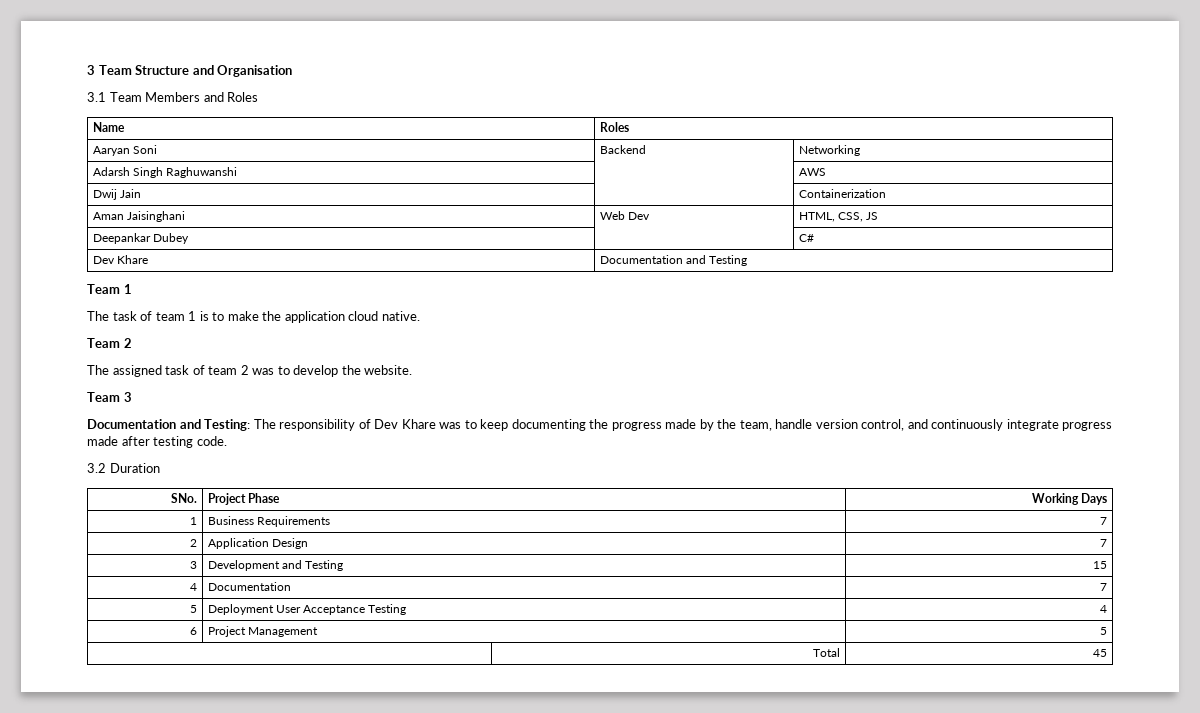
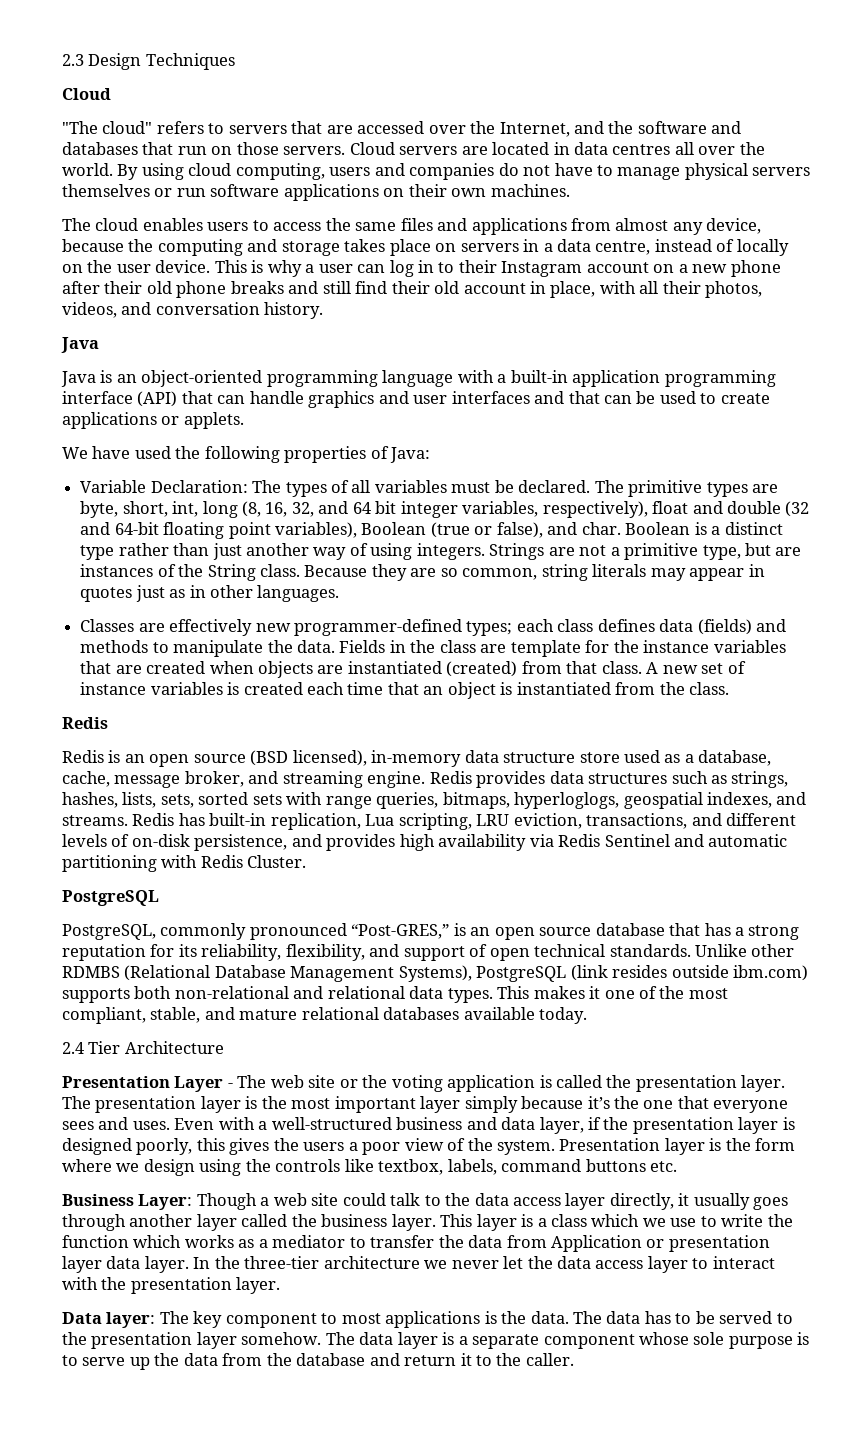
[87,65,293,77] [87,92,259,102] [92,122,125,132] [599,122,629,132] [92,145,157,156] [599,145,646,154] [798,145,860,156] [92,167,237,178] [798,168,826,176] [92,189,141,200] [798,189,886,198] [92,211,185,222] [599,211,650,220] [798,212,878,222] [92,233,189,244] [798,234,814,242] [92,255,148,264] [599,255,747,266] [87,284,132,294] [87,311,420,323] [87,338,132,348] [87,365,413,377] [87,392,132,402] [87,419,1113,431] [87,436,227,448] [87,463,160,473] [171,493,198,503] [207,493,280,505] [1032,493,1108,505] [190,517,198,525] [207,516,330,527] [1100,517,1108,525] [190,539,198,547] [207,538,308,549] [1100,539,1108,547] [190,561,198,569] [207,560,343,571] [1093,561,1108,569] [190,583,198,591] [207,582,291,591] [1100,583,1108,591] [190,605,198,613] [207,604,406,615] [1100,605,1108,613] [190,627,198,635] [207,626,318,637] [1100,627,1108,635] [813,648,841,657] [1093,649,1108,657] 3 Team Structure and Organisation // 3.1 Team Members and Roles // Name | Roles // Aaryan Soni | Backend | Networking // Adarsh Singh Raghuwanshi | | AWS // Dwij Jain | | Containerization // Aman Jaisinghani | Web Dev | HTML, CSS, JS // Deepankar Dubey | | C# // Dev Khare | Documentation and Testing // Team 1 // The task of team 1 is to make the application cloud native. // Team 2 // The assigned task of team 2 was to develop the website. // Team 3 // Documentation and Testing: The responsibility of Dev Khare was to keep documenting the progress made by the team, handle version control, and continuously integrate progress made after testing code. // 3.2 Duration // SNo. | Project Phase | Working Days // 1 | Business Requirements | 7 // 2 | Application Design | 7 // 3 | Development and Testing | 15 // 4 | Documentation | 7 // 5 | Deployment User Acceptance Testing | 4 // 6 | Project Management | 5 // | Total | 45 -> [62,53,235,70] [62,88,111,100] [62,121,742,137] [62,142,765,155] [62,163,811,180] [62,184,570,201] [62,218,762,235] [62,239,789,256] [62,260,781,277] [62,281,763,298] [62,302,324,319] [61,337,99,353] [61,370,776,387] [62,391,770,408] [62,412,244,429] [62,446,431,463] [80,480,779,497] [80,501,810,518] [80,522,783,539] [80,543,802,560] [80,564,765,581] [80,585,340,602] [80,619,787,636] [80,640,786,657] [80,661,746,678] [80,682,730,699] [62,717,108,729] [62,750,772,767] [62,771,789,788] [62,792,807,809] [62,813,797,830] [62,834,788,851] [62,855,307,872] [62,890,159,906] [62,923,800,940] [62,944,795,961] [62,965,809,982] [62,986,728,1003] [62,1007,588,1024] [62,1041,224,1054] [62,1075,786,1092] [62,1096,789,1113] [62,1117,795,1134] [62,1138,796,1155] [62,1159,678,1176] [62,1193,789,1210] [62,1214,793,1231] [62,1235,770,1252] [62,1256,775,1273] [62,1277,281,1294] [62,1311,793,1328] [62,1332,810,1349] [62,1353,574,1370] 2.3 Design Techniques // Cloud // "The cloud" refers to servers that are accessed over the Internet, and the software and databases that run on those servers. Cloud servers are located in data centres all over the world. By using cloud computing, users and companies do not have to manage physical servers themselves or run software applications on their own machines. // The cloud enables users to access the same files and applications from almost any device, because the computing and storage takes place on servers in a data centre, instead of locally on the user device. This is why a user can log in to their Instagram account on a new phone after their old phone breaks and still find their old account in place, with all their photos, videos, and conversation history. // Java // Java is an object-oriented programming language with a built-in application programming interface (API) that can handle graphics and user interfaces and that can be used to create applications or applets. // We have used the following properties of Java: // Variable Declaration: The types of all variables must be declared. The primitive types are byte, short, int, long (8, 16, 32, and 64 bit integer variables, respectively), float and double (32 and 64-bit floating point variables), Boolean (true or false), and char. Boolean is a distinct type rather than just another way of using integers. Strings are not a primitive type, but are instances of the String class. Because they are so common, string literals may appear in quotes just as in other languages. // Classes are effectively new programmer-defined types; each class defines data (fields) and methods to manipulate the data. Fields in the class are template for the instance variables that are created when objects are instantiated (created) from that class. A new set of instance variables is created each time that an object is instantiated from the class. // Redis // Redis is an open source (BSD licensed), in-memory data structure store used as a database, cache, message broker, and streaming engine. Redis provides data structures such as strings, hashes, lists, sets, sorted sets with range queries, bitmaps, hyperloglogs, geospatial indexes, and streams. Redis has built-in replication, Lua scripting, LRU eviction, transactions, and different levels of on-disk persistence, and provides high availability via Redis Sentinel and automatic partitioning with Redis Cluster. // PostgreSQL // PostgreSQL, commonly pronounced “Post-GRES,” is an open source database that has a strong reputation for its reliability, flexibility, and support of open technical standards. Unlike other RDMBS (Relational Database Management Systems), PostgreSQL (link resides outside ibm.com) supports both non-relational and relational data types. This makes it one of the most compliant, stable, and mature relational databases available today. // 2.4 Tier Architecture // Presentation Layer - The web site or the voting application is called the presentation layer. The presentation layer is the most important layer simply because it’s the one that everyone sees and uses. Even with a well-structured business and data layer, if the presentation layer is designed poorly, this gives the users a poor view of the system. Presentation layer is the form where we design using the controls like textbox, labels, command buttons etc. // Business Layer: Though a web site could talk to the data access layer directly, it usually goes through another layer called the business layer. This layer is a class which we use to write the function which works as a mediator to transfer the data from Application or presentation layer data layer. In the three-tier architecture we never let the data access layer to interact with the presentation layer. // Data layer: The key component to most applications is the data. The data has to be served to the presentation layer somehow. The data layer is a separate component whose sole purpose is to serve up the data from the database and return it to the caller.

